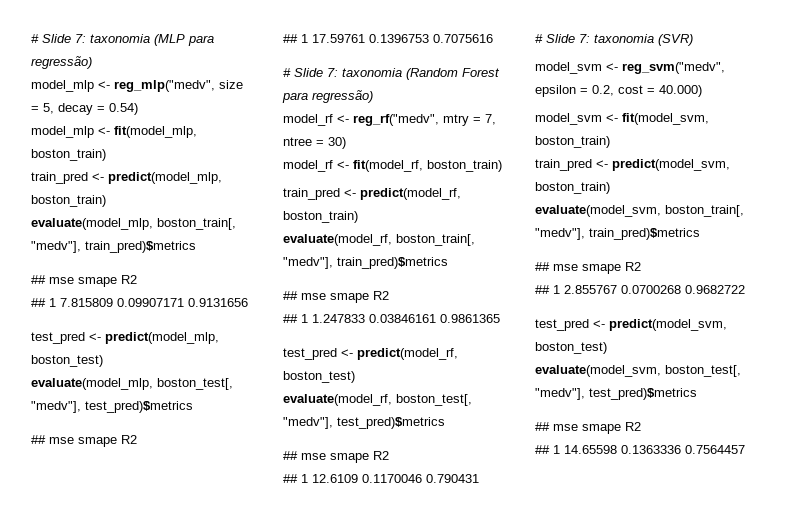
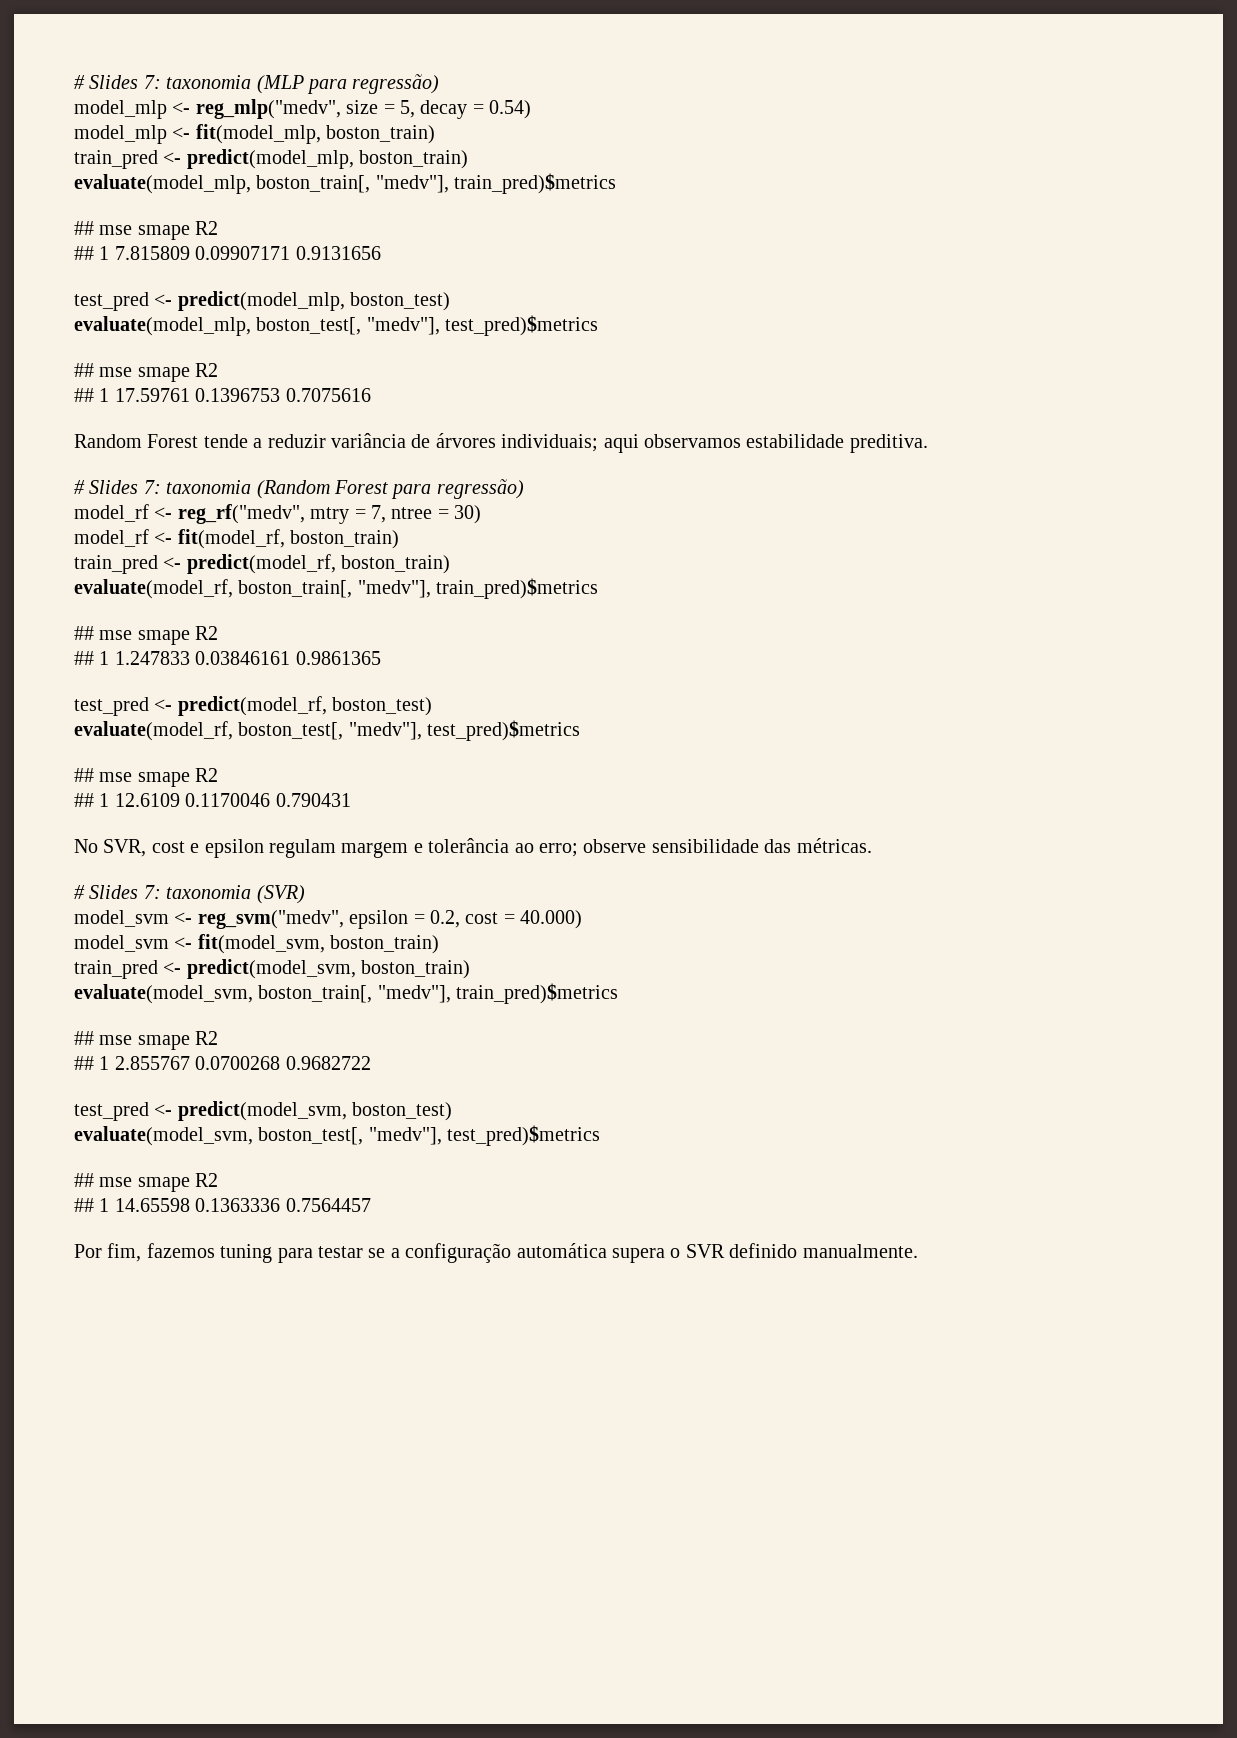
[31,34,71,43] # Slide -> [74,75,139,89] # Slides
[283,68,323,77] // # Slide -> [74,433,928,453] [74,480,139,494] // Random Forest tende a reduzir variância de árvores individuais; aqui observamos estabilidade preditiva. // # Slides
[535,34,575,43] // # Slide -> [74,838,872,858] [74,885,139,899] // No SVR, cost e epsilon regulam margem e tolerância ao erro; observe sensibilidade das métricas. // # Slides
(745, 449) none -> [74,1243,918,1263] // Por fim, fazemos tuning para testar se a configuração automática supera o SVR definido manualmente.

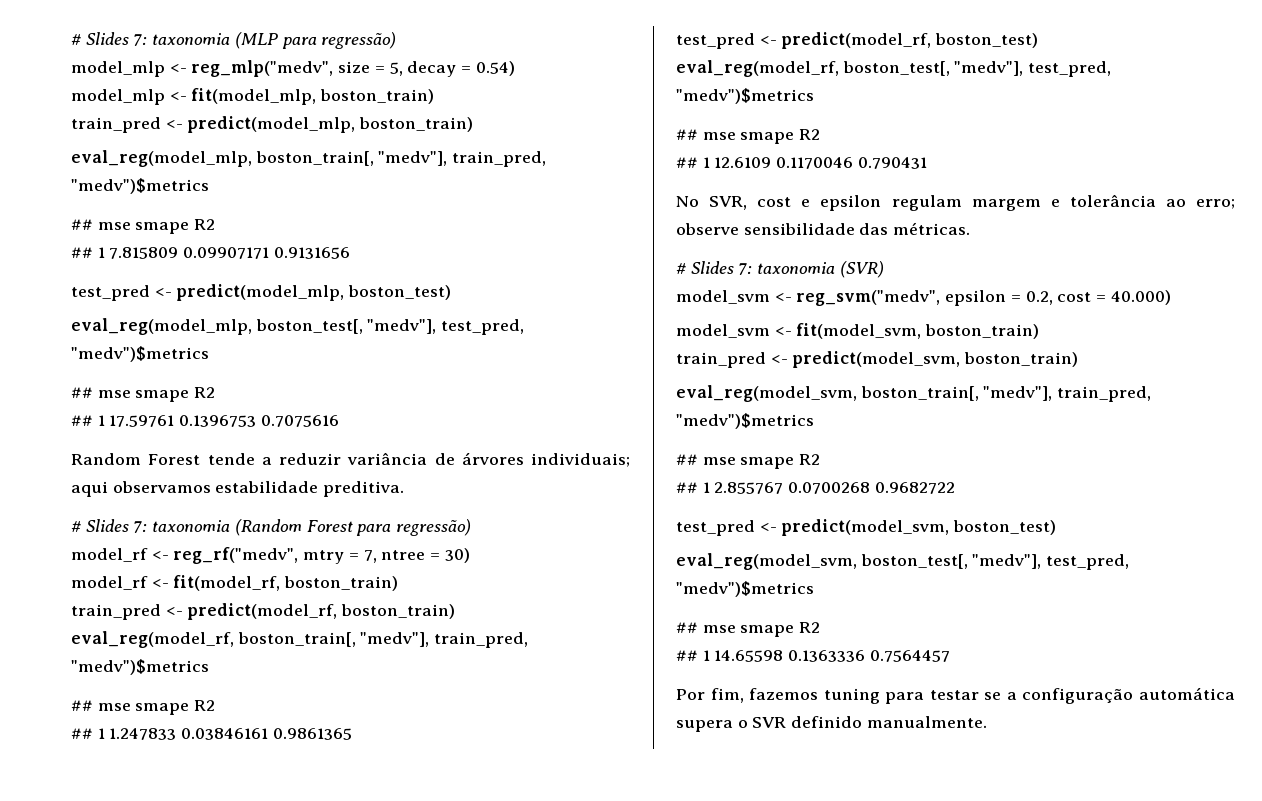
[74,173,617,194] evaluate(model_mlp, boston_train[, "medv"], train_pred)$metrics -> [71,150,547,167] [71,178,209,194] eval_reg(model_mlp, boston_train[, "medv"], train_pred, "medv")$metrics
[74,315,599,336] evaluate(model_mlp, boston_test[, "medv"], test_pred)$metrics -> [71,318,525,335] [71,346,209,362] eval_reg(model_mlp, boston_test[, "medv"], test_pred, "medv")$metrics
[74,578,599,599] evaluate(model_rf, boston_train[, "medv"], train_pred)$metrics -> [71,631,529,648] [71,659,209,675] eval_reg(model_rf, boston_train[, "medv"], train_pred, "medv")$metrics
[74,720,581,741] evaluate(model_rf, boston_test[, "medv"], test_pred)$metrics -> [676,60,1112,77] [676,88,814,104] eval_reg(model_rf, boston_test[, "medv"], test_pred, "medv")$metrics
[74,983,619,1004] evaluate(model_svm, boston_train[, "medv"], train_pred)$metrics -> [676,385,1152,402] [676,413,814,429] eval_reg(model_svm, boston_train[, "medv"], train_pred, "medv")$metrics
[74,1125,601,1146] evaluate(model_svm, boston_test[, "medv"], test_pred)$metrics -> [676,553,1130,570] [676,581,814,597] eval_reg(model_svm, boston_test[, "medv"], test_pred, "medv")$metrics

